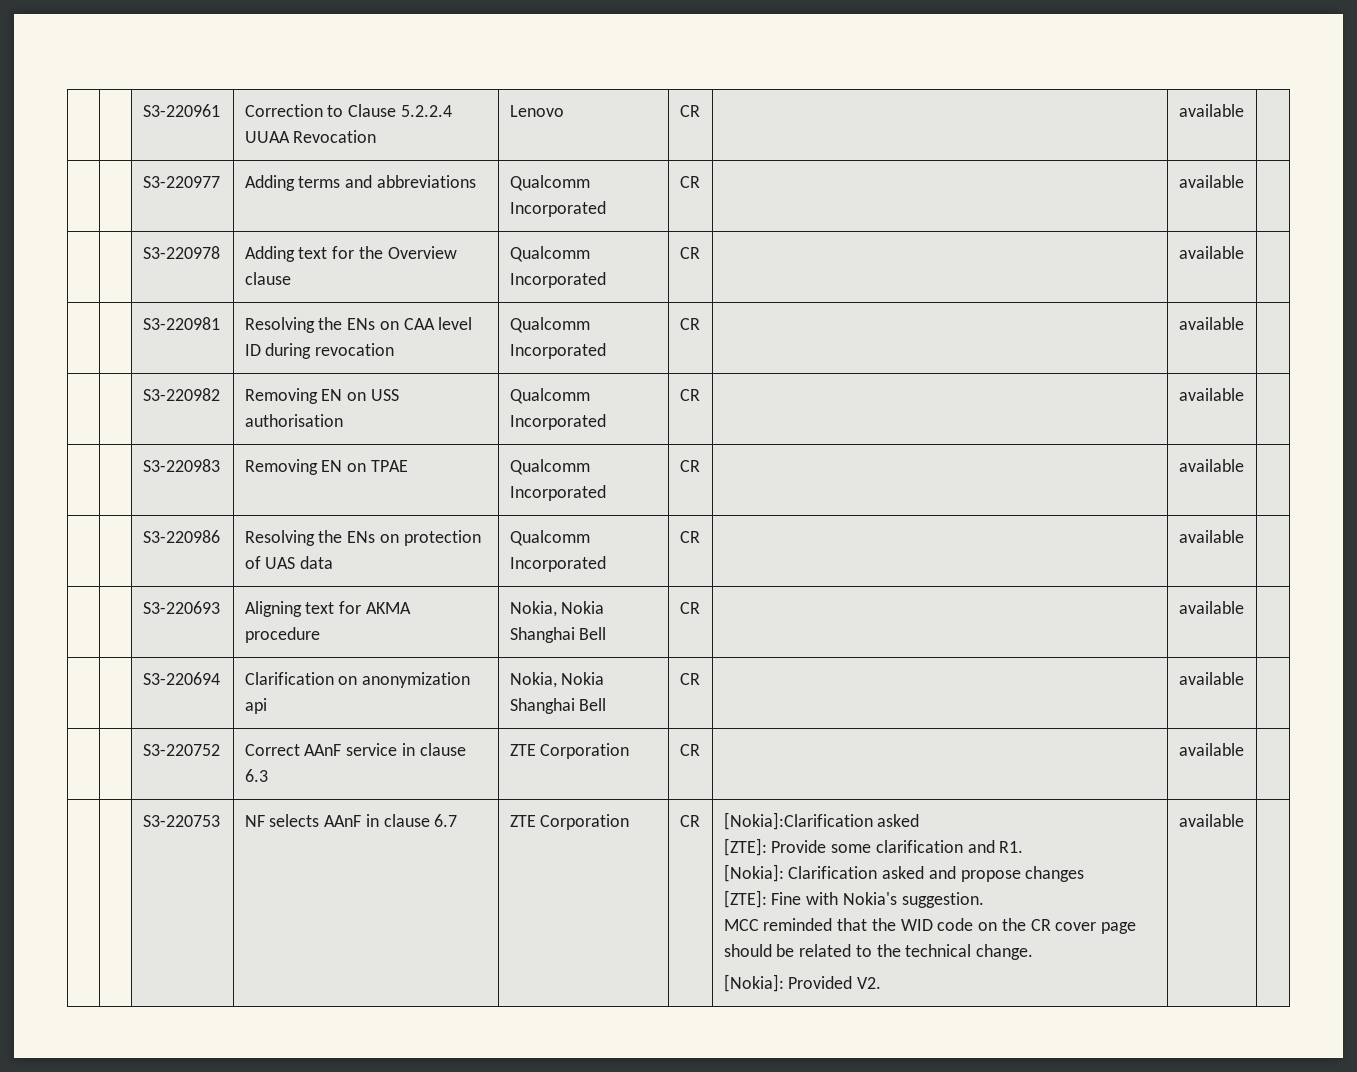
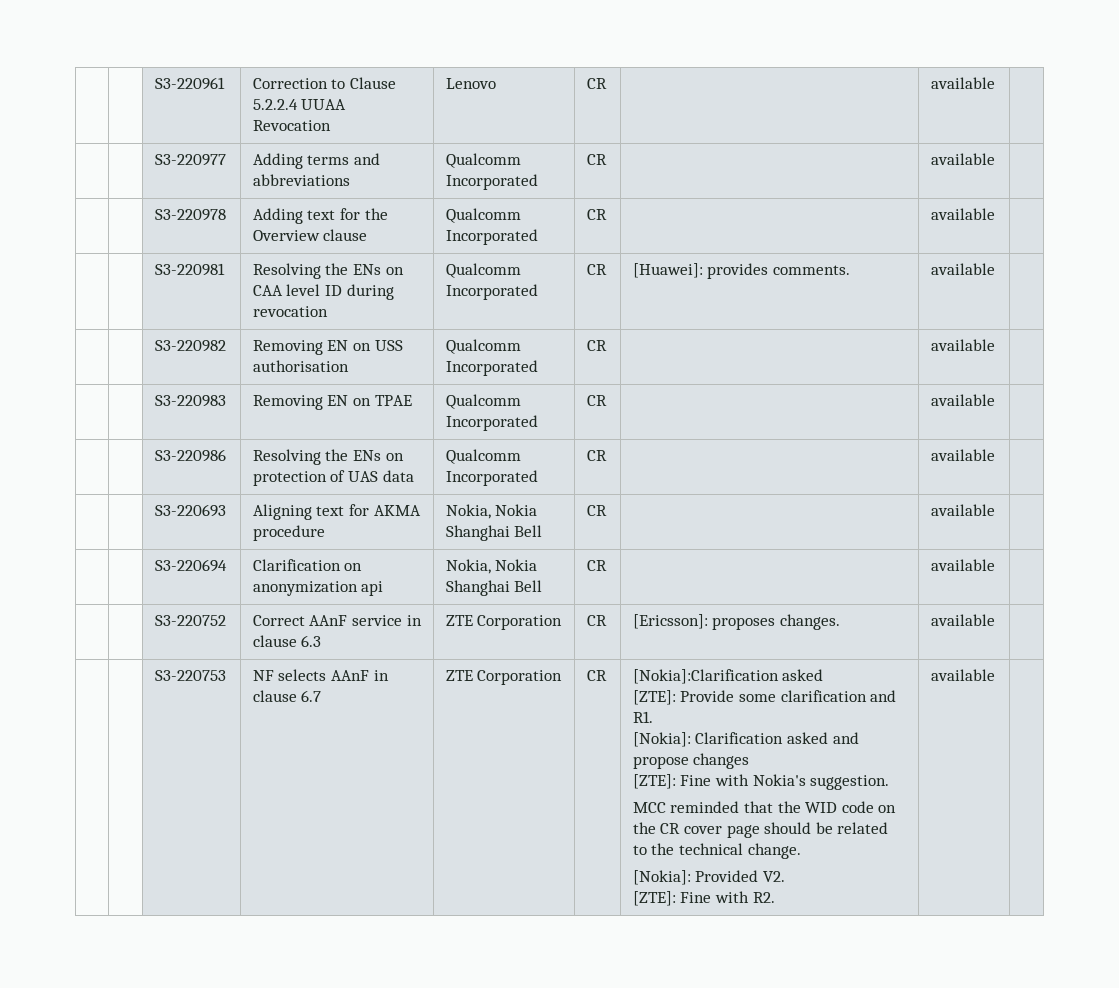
(700, 324) none -> [632,263,850,279] [Huawei]: provides comments.
(700, 750) none -> [632,614,840,630] [Ericsson]: proposes changes.
(882, 983) none -> [632,891,775,906] // [ZTE]: Fine with R2.

